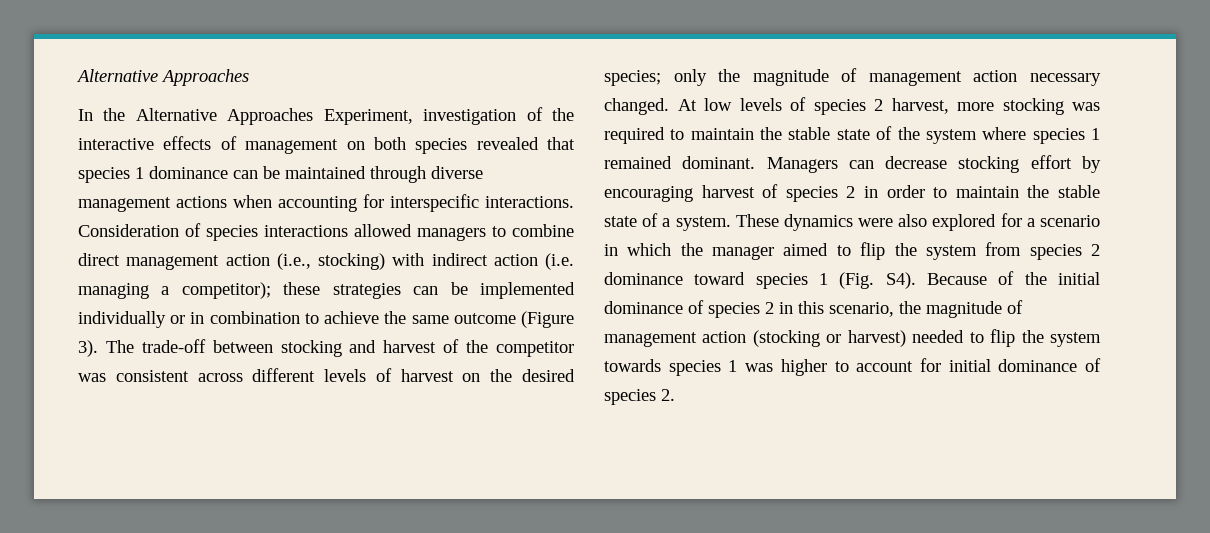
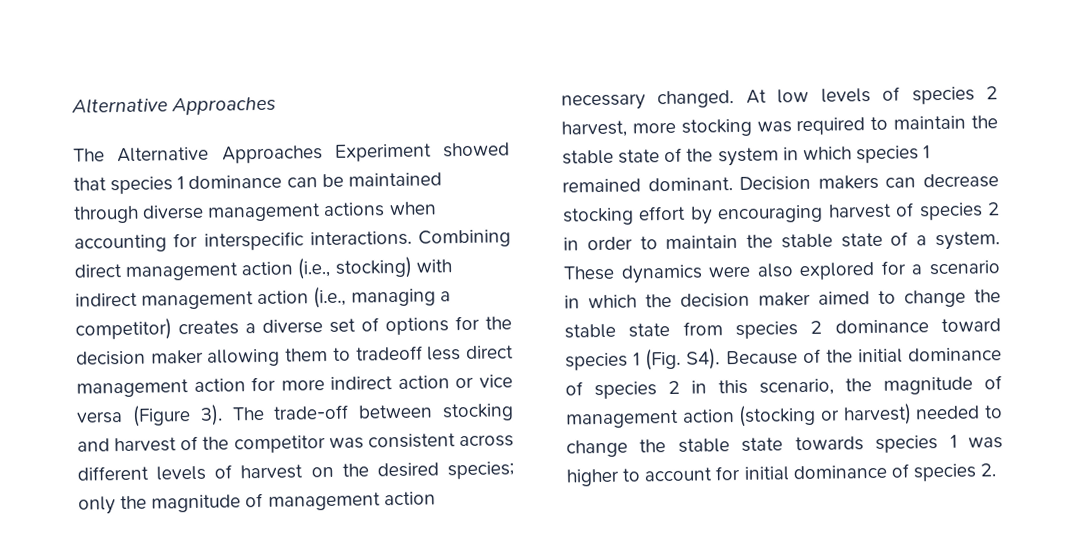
[78,107,574,125] [78,136,539,154] In the Alternative Approaches Experiment, investigation of the interactive effects of management on both species revealed -> [73,142,510,164] The Alternative Approaches Experiment showed
[78,223,574,241] Consideration of species interactions allowed managers to combine -> [418,229,511,248] Combining
[493,253,574,270] [78,282,575,299] [78,311,516,328] action (i.e. managing a competitor); these strategies can be implemented individually or in combination to achieve the same outcome -> [141,286,451,310] [75,315,512,341] [76,345,514,367] [76,374,513,398] [76,411,123,424] management action (i.e., managing a competitor) creates a diverse set of options for the decision maker allowing them to tradeoff less direct management action for more indirect action or vice versa
[982,127,1027,140] where -> [782,146,852,161] in which
[766,157,838,173] Managers -> [739,174,879,191] Decision makers
[712,242,977,260] manager aimed to flip the system -> [680,289,1001,308] [564,322,671,339] decision maker aimed to change the stable state
[990,329,1101,347] flip the system -> [566,437,784,458] change the stable state

